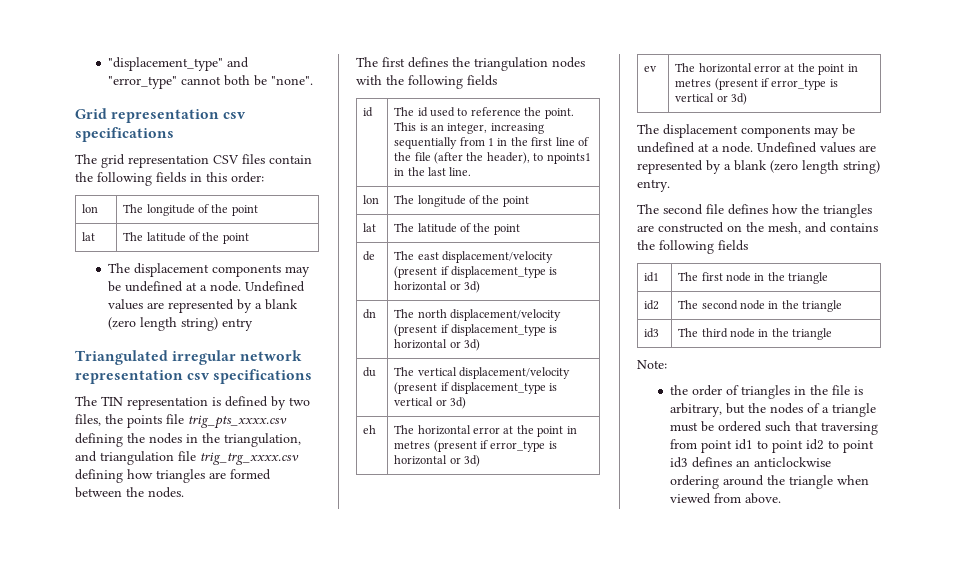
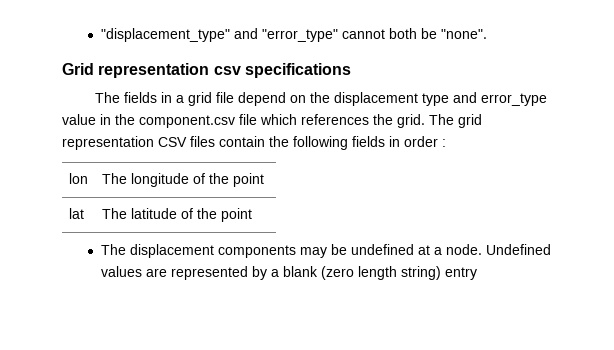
(97, 159) none -> [123,92,547,106] [62,114,454,128] fields in a grid file depend on the displacement type and error_type value in the component.csv file which references the grid. The
[206,172,264,183] this order: -> [404,136,446,147] order :
[75,350,303,365] [75,369,313,384] [75,396,310,410] [75,414,287,429] [75,433,301,447] [75,451,299,465] [75,469,271,483] [75,487,184,498] [356,57,585,71] [356,75,497,89] [363,107,374,117] [394,107,574,119] [394,122,544,134] [394,137,589,149] [394,152,591,164] [394,167,472,176] [363,195,380,204] [394,195,529,207] [363,223,377,232] [394,223,520,235] [363,251,376,261] [394,251,554,263] [394,266,558,278] [394,281,481,293] [363,309,377,319] [394,309,562,321] [394,324,558,336] [394,339,481,351] [363,367,377,377] [394,367,571,379] [394,382,558,394] [394,397,467,409] [363,425,377,434] [394,425,577,437] [394,440,557,452] [394,455,481,467] [644,66,658,72] [675,63,858,75] [675,78,838,90] [675,93,748,105] [637,124,855,138] [637,142,876,153] [637,160,880,174] [637,179,670,192] [637,204,872,218] [637,222,878,234] [637,240,748,254] [644,272,660,282] [678,272,829,284] [644,300,660,310] [678,300,843,312] [644,328,660,338] [678,328,833,340] [637,360,667,369] [670,385,864,399] [670,403,877,417] [670,421,879,435] [670,439,875,453] [670,457,832,468] [670,475,870,489] [670,493,782,504] // Triangulated irregular network representation csv specifications // The TIN representation is defined by two files, the points file trig_pts_xxxx.csv defining the nodes in the triangulation, and triangulation file trig_trg_xxxx.csv defining how triangles are formed between the nodes. // The first defines the triangulation nodes with the following fields // id | The id used to reference the point. This is an integer, increasing sequentially from 1 in the first line of the file (after the header), to npoints1 in the last line. // lon | The longitude of the point // lat | The latitude of the point // de | The east displacement/velocity (present if displacement_type is horizontal or 3d) // dn | The north displacement/velocity (present if displacement_type is horizontal or 3d) // du | The vertical displacement/velocity (present if displacement_type is vertical or 3d) // eh | The horizontal error at the point in metres (present if error_type is horizontal or 3d) // ev | The horizontal error at the point in metres (present if error_type is vertical or 3d) // The displacement components may be undefined at a node. Undefined values are represented by a blank (zero length string) entry. // The second file defines how the triangles are constructed on the mesh, and contains the following fields // id1 | The first node in the triangle // id2 | The second node in the triangle // id3 | The third node in the triangle // Note: // the order of triangles in the file is arbitrary, but the nodes of a triangle must be ordered such that traversing from point id1 to point id2 to point id3 defines an anticlockwise ordering around the triangle when viewed from above. -> (477, 273) none

